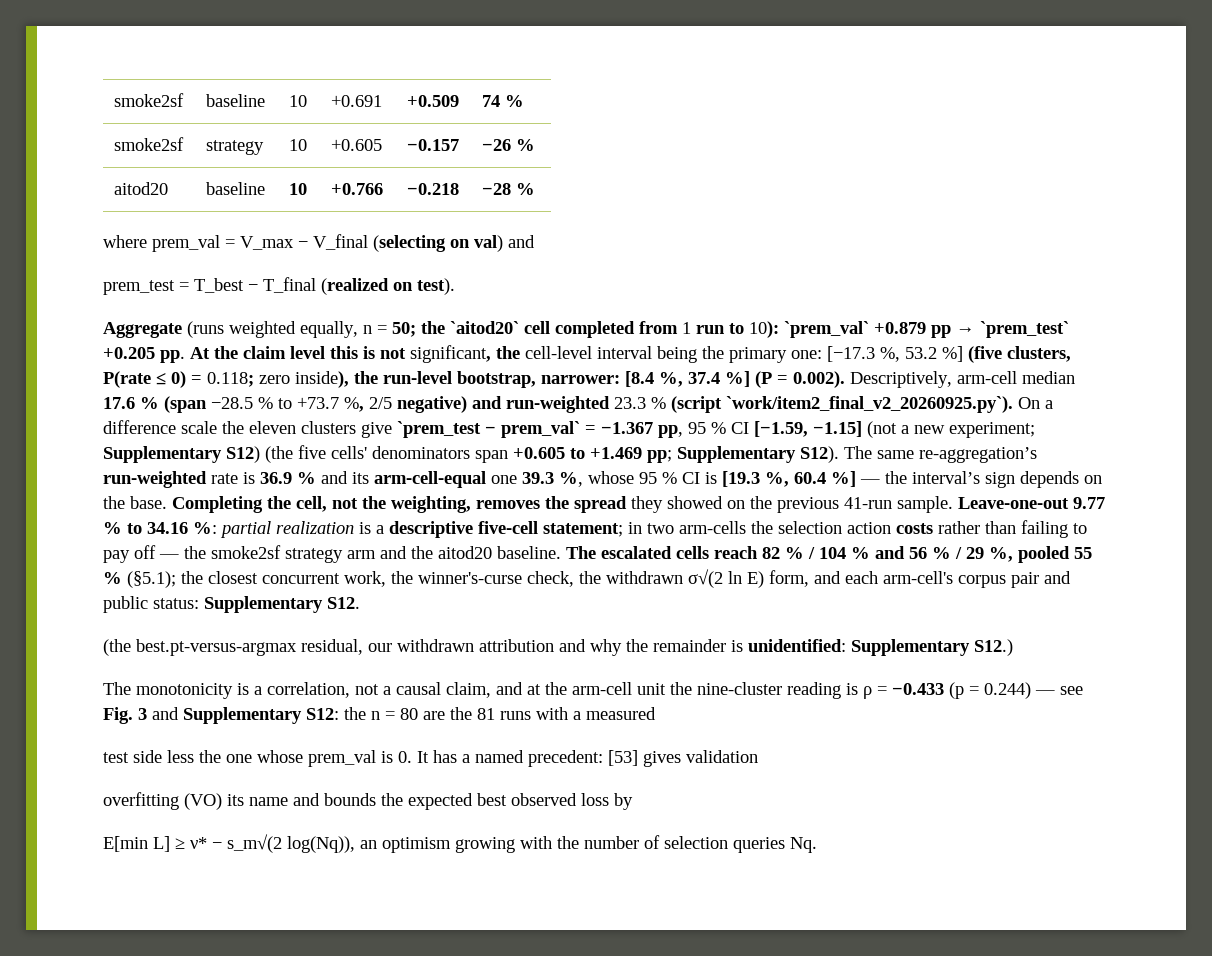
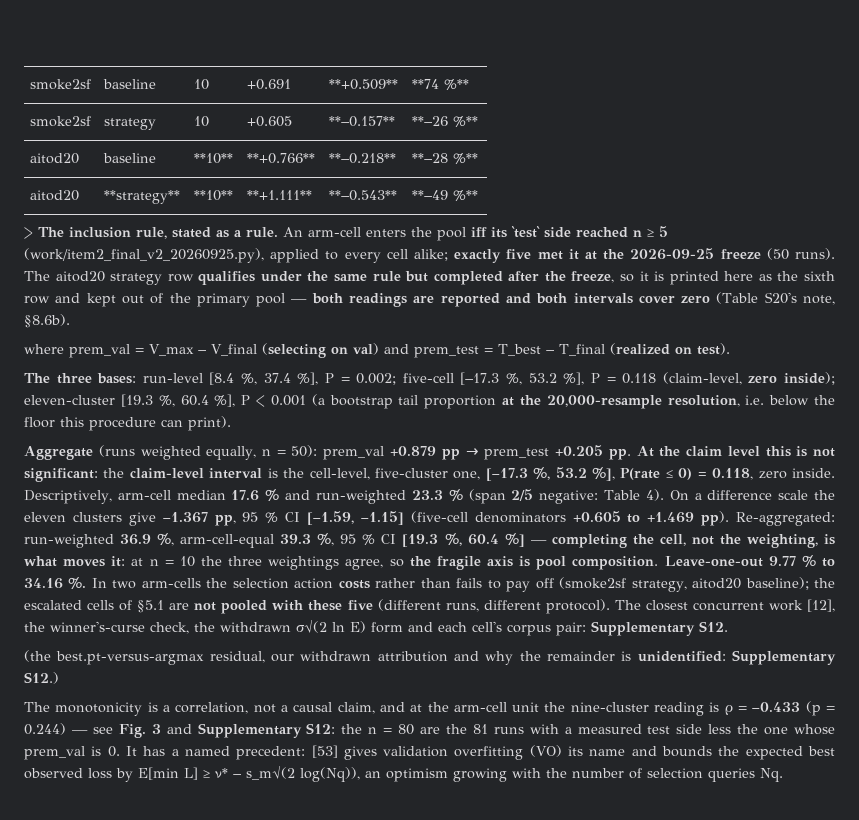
[407,95,460,107] [482,95,525,107] +0.509 | 74 % -> [329,79,399,90] [412,79,470,90] **+0.509** | **74 %**
[407,139,460,151] [482,139,536,151] −0.157 | −26 % -> [329,116,396,127] [412,116,479,127] **−0.157** | **−26 %**
[289,183,308,195] [331,183,384,195] [407,183,460,195] [482,183,536,195] 10 | +0.766 | −0.218 | −28 % -> [194,153,234,164] [247,153,316,164] [329,153,397,164] [412,153,479,164] [30,190,80,201] [104,190,181,204] [194,190,234,201] [247,190,313,200] [329,190,398,201] [412,190,479,201] [24,226,668,241] [24,248,836,263] [24,271,835,285] [24,292,835,307] [24,314,70,328] **10** | **+0.766** | **−0.218** | **−28 %** // aitod20 | **strategy** | **10** | **+1.111** | **−0.543** | **−49 %** // > The inclusion rule, stated as a rule. An arm-cell enters the pool iff its `test` side reached n ≥ 5 (work/item2_final_v2_20260925.py), applied to every cell alike; exactly five met it at the 2026-09-25 freeze (50 runs). The aitod20 strategy row qualifies under the same rule but completed after the freeze, so it is printed here as the sixth row and kept out of the primary pool — both readings are reported and both intervals cover zero (Table S20's note, §8.6b).
(535, 241) // -> (409, 349) none
(455, 286) none -> [24,372,835,385] [24,394,836,409] [24,416,231,431] // The three bases: run-level [8.4 %, 37.4 %], P = 0.002; five-cell [−17.3 %, 53.2 %], P = 0.118 (claim-level, zero inside); eleven-cluster [19.3 %, 60.4 %], P < 0.001 (a bootstrap tail proportion at the 20,000-resample resolution, i.e. below the floor this procedure can print).
[392,321,869,338] 50; the `aitod20` cell completed from 1 run to 10): `prem_val` -> [291,445,385,460] 50): prem_val
[980,321,1069,338] `prem_test` -> [484,448,550,460] prem_test
[410,345,1071,363] [103,371,845,388] significant, the cell-level interval being the primary one: [−17.3 %, 53.2 %] (five clusters, P(rate ≤ 0) = 0.118; zero inside), the run-level bootstrap, narrower: [8.4 %, 37.4 %] (P = 0.002). -> [24,467,836,482] significant: the claim-level interval is the cell-level, five-cluster one, [−17.3 %, 53.2 %], P(rate ≤ 0) = 0.118, zero inside.
[164,396,1013,413] (span −28.5 % to +73.7 %, 2/5 negative) and run-weighted 23.3 % (script `work/item2_final_v2_20260925.py`). -> [285,489,664,504] and run-weighted 23.3 % (span 2/5 negative: Table 4).
[397,421,596,438] `prem_test − prem_val` = -> (156, 519) none
[867,421,1035,438] [103,445,1037,463] [103,471,517,488] (not a new experiment; Supplementary S12) (the five cells' denominators span +0.605 to +1.469 pp; Supplementary S12). The same re-aggregation’s run-weighted rate is 36.9 % and its arm-cell-equal one -> [410,511,835,526] [24,533,275,548] (five-cell denominators +0.605 to +1.469 pp). Re-aggregated: run-weighted 36.9 %, arm-cell-equal
[588,471,717,484] whose 95 % CI is -> [340,534,397,545] 95 % CI
[885,471,1102,488] [103,496,263,513] the interval’s sign depends on the base. Completing -> [551,534,627,548] completing
[476,496,953,513] removes the spread they showed on the previous 41-run sample. -> [823,534,835,545] [24,556,659,570] is what moves it: at n = 10 the three weightings agree, so the fragile axis is pool composition.
[193,521,642,538] %: partial realization is a descriptive five-cell statement; in -> [68,577,107,589] %. In
[1021,520,1068,538] failing -> [456,578,483,588] fails
[159,545,1092,563] [103,571,386,588] — the smoke2sf strategy arm and the aitod20 baseline. The escalated cells reach 82 % / 104 % and 56 % / 29 %, pooled 55 % (§5.1); the closest concurrent work, -> [559,577,835,592] [24,599,835,614] (smoke2sf strategy, aitod20 baseline); the escalated cells of §5.1 are not pooled with these five (different runs, different protocol). The closest concurrent work [12],
[769,570,809,587] form, -> [371,622,403,633] form
[883,571,1071,588] [103,596,199,613] arm-cell's corpus pair and public status: -> [472,621,586,636] cell's corpus pair:
(656, 713) // -> (642, 729) none
(758, 756) // -> (449, 751) none
(633, 801) // -> (133, 775) none

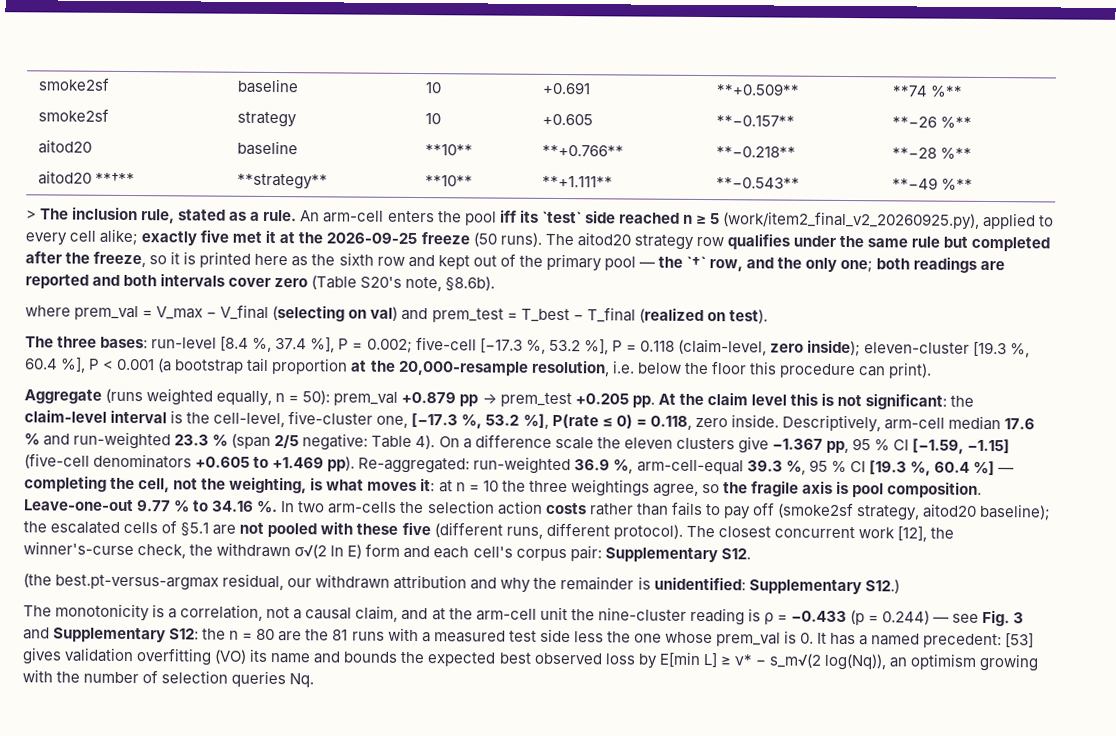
(80, 195) none -> [94,172,135,185] **†**
(308, 301) none -> [658,255,874,273] the `†` row, and the only one;

